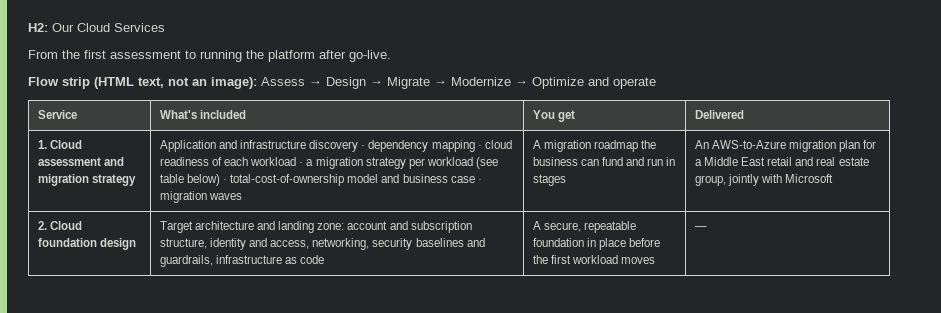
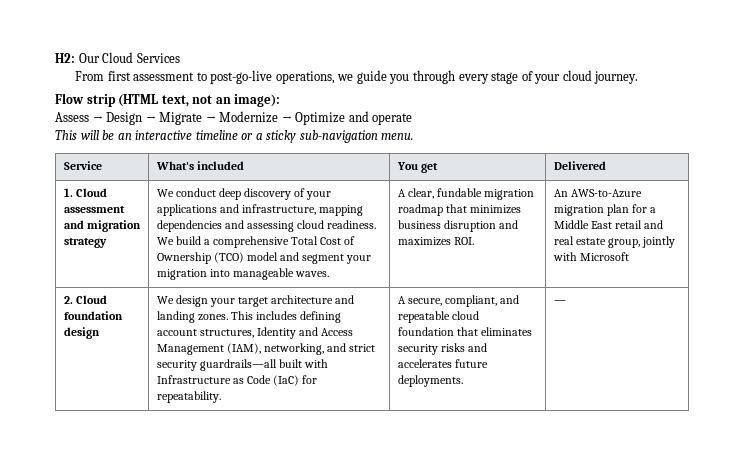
[62,50,80,59] the -> (105, 76) none
[200,50,391,62] running the platform after go-live. -> [210,70,639,84] post-go-live operations, we guide you through every stage of your cloud journey.
(257, 83) none -> (281, 100) //
(656, 83) none -> [55,130,414,143] // This will be an interactive timeline or a sticky sub-navigation menu.
[159,140,512,152] [159,157,498,169] [159,174,482,186] [159,191,243,203] [532,140,657,152] [532,157,676,166] [532,174,566,186] Application and infrastructure discovery · dependency mapping · cloud readiness of each workload · a migration strategy per workload (see table below) · total-cost-of-ownership model and business case · migration waves | A migration roadmap the business can fund and run in stages -> [156,188,332,200] [156,204,363,216] [156,220,377,232] [156,236,356,248] [156,252,372,264] [156,268,329,280] [397,188,534,200] [397,204,521,216] [397,220,518,232] [397,237,474,246] We conduct deep discovery of your applications and infrastructure, mapping dependencies and assessing cloud readiness. We build a comprehensive Total Cost of Ownership (TCO) model and segment your migration into manageable waves. | A clear, fundable migration roadmap that minimizes business disruption and maximizes ROI.
[159,221,472,233] [159,238,485,250] [159,255,325,267] [532,221,637,233] [532,238,661,250] [532,255,656,264] Target architecture and landing zone: account and subscription structure, identity and access, networking, security baselines and guardrails, infrastructure as code | A secure, repeatable foundation in place before the first workload moves -> [156,295,355,307] [156,311,342,323] [156,327,354,339] [156,343,376,355] [156,359,328,371] [156,375,318,386] [156,391,221,403] [397,295,519,307] [397,311,479,323] [397,327,532,336] [397,343,487,355] [397,359,488,368] [397,375,463,387] We design your target architecture and landing zones. This includes defining account structures, Identity and Access Management (IAM), networking, and strict security guardrails—all built with Infrastructure as Code (IaC) for repeatability. | A secure, compliant, and repeatable cloud foundation that eliminates security risks and accelerates future deployments.

